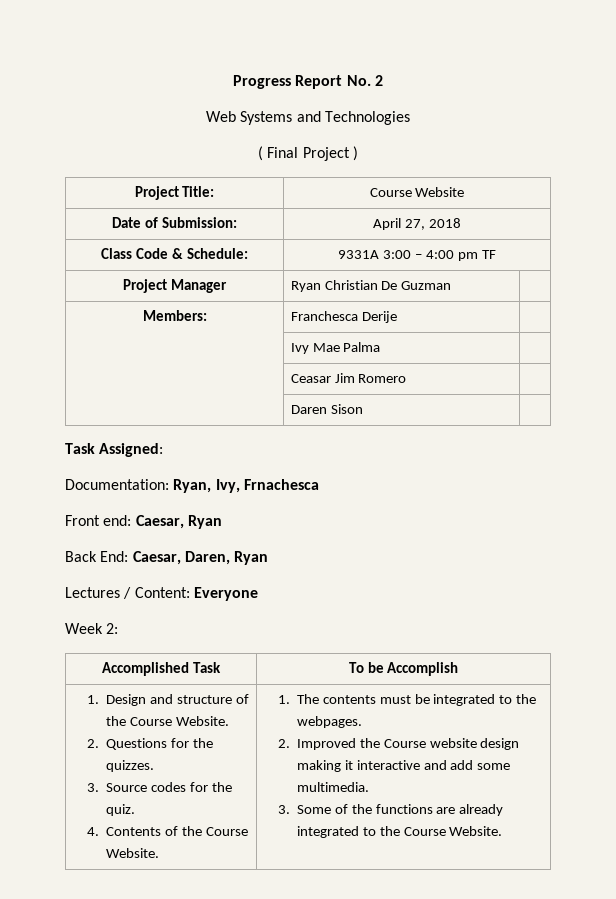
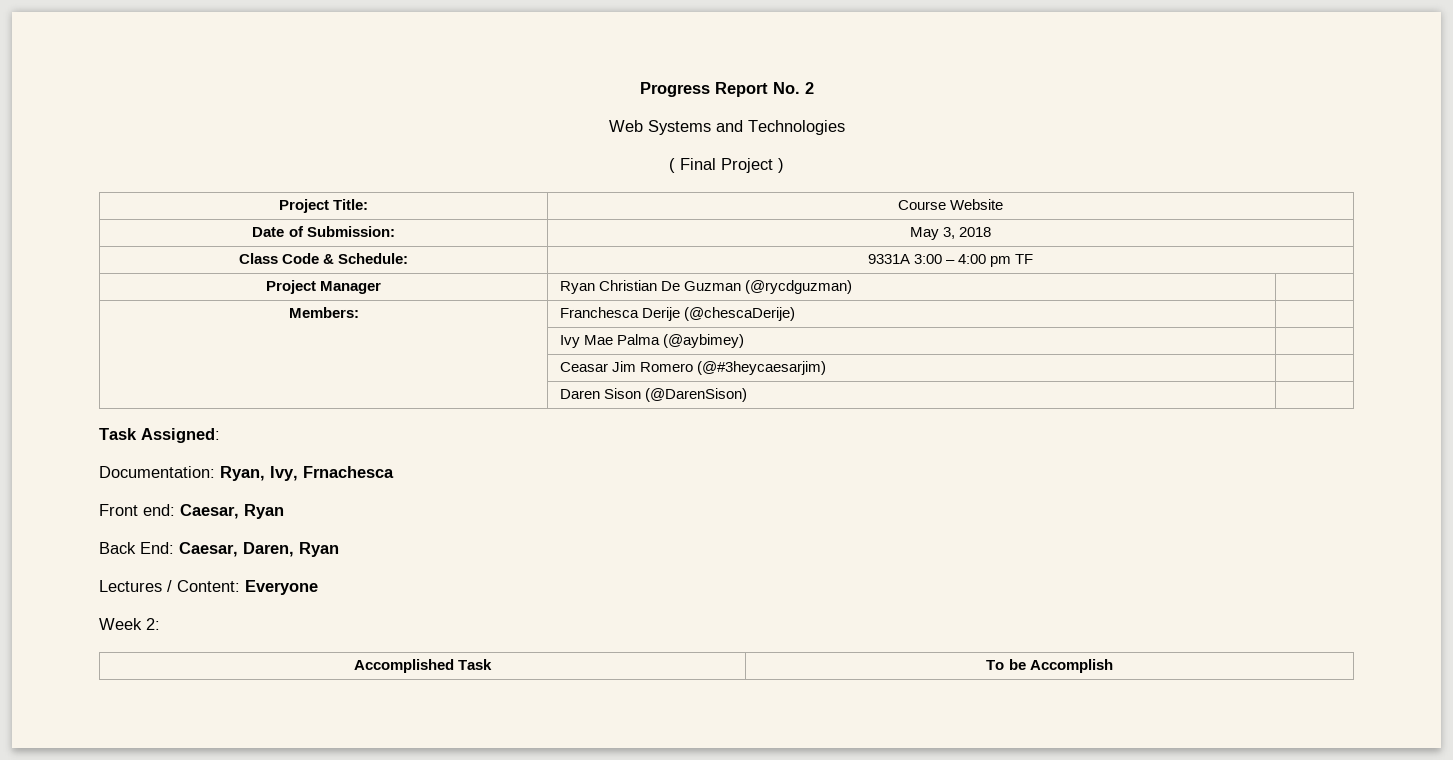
[373,218,425,230] April 27, -> [909,227,956,240] May 3,
(452, 285) none -> [745,280,853,294] (@rycdguzman)
(397, 317) none -> [684,307,796,321] (@chescaDerije)
(381, 347) none -> [663,334,745,348] (@aybimey)
(407, 378) none -> [697,361,827,375] (@#3heycaesarjim)
(363, 409) none -> [645,388,748,402] (@DarenSison)
[86,694,249,706] [105,716,229,726] [86,738,213,750] [105,760,154,772] [86,782,232,792] [105,804,135,816] [86,826,248,836] [105,848,159,858] [277,694,537,706] [296,716,362,728] [277,738,520,750] [296,760,511,772] [296,782,369,792] [277,804,504,816] [296,826,503,838] // 1. Design and structure of the Course Website. // 2. Questions for the quizzes. // 3. Source codes for the quiz. // 4. Contents of the Course Website. | 1. The contents must be integrated to the webpages. // 2. Improved the Course website design making it interactive and add some multimedia. // 3. Some of the functions are already integrated to the Course Website. -> (1113, 666) none

